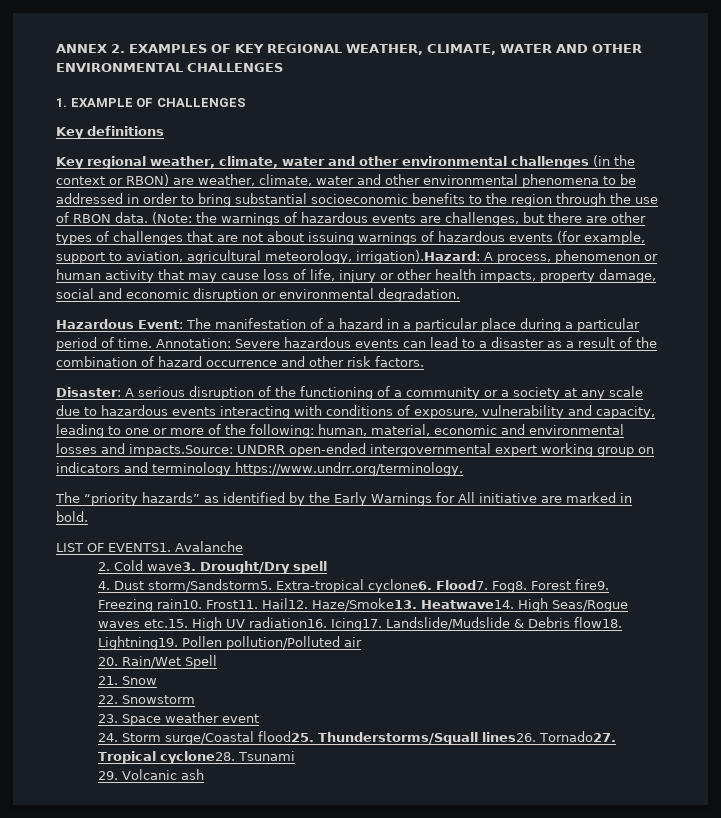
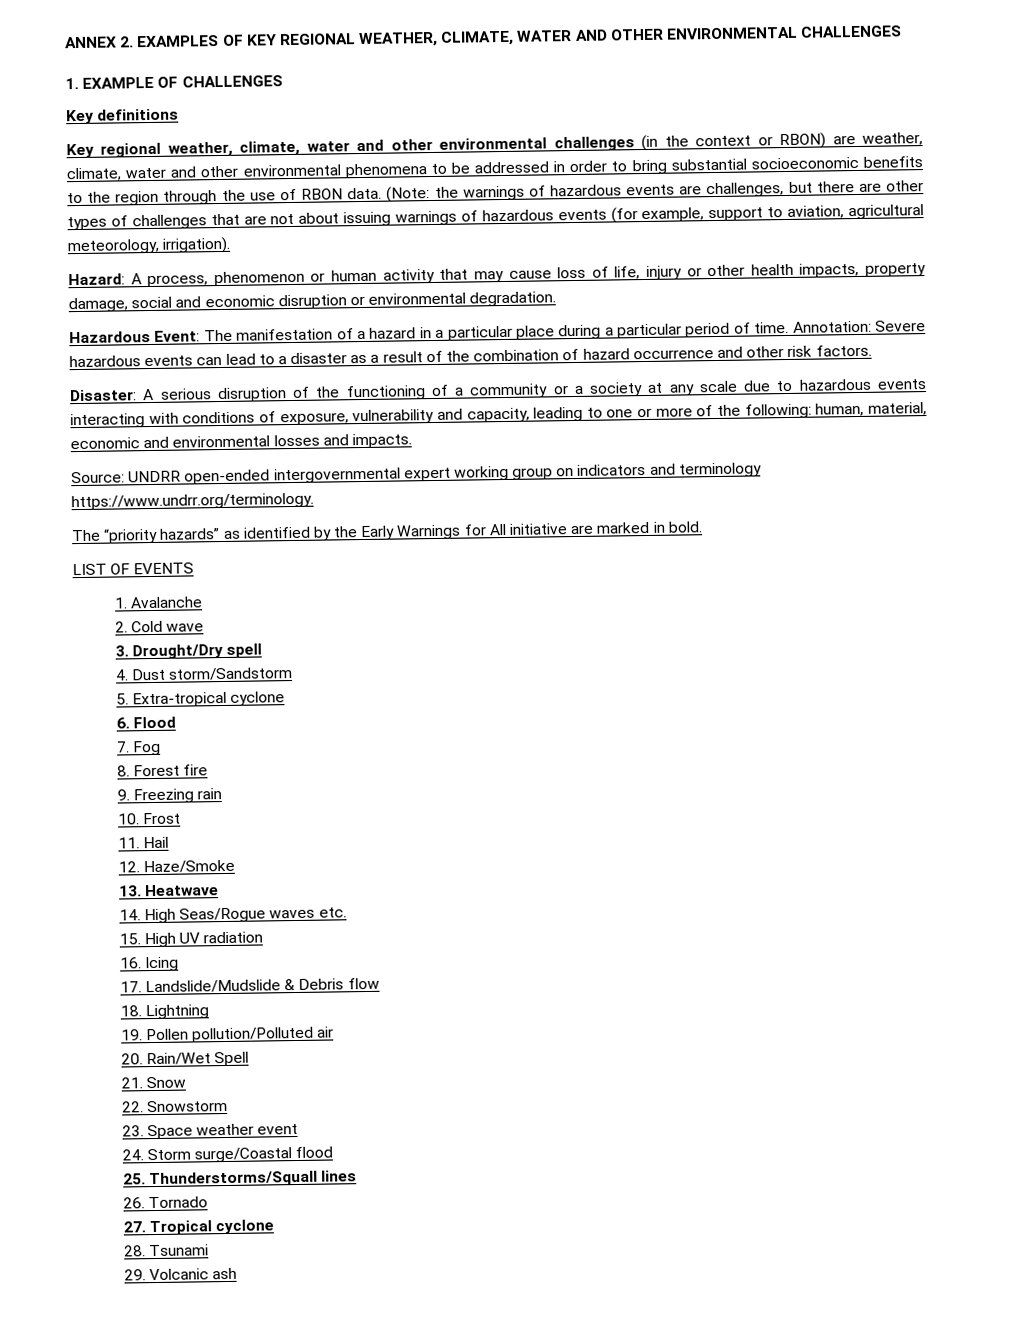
[356,250,480,264] irrigation).Hazard: -> [162,236,232,254] [68,273,125,286] irrigation). // Hazard:
[129,444,233,457] impacts.Source: -> [351,433,412,449] [71,471,125,484] impacts. // Source:
[108,543,171,552] EVENTS1. -> [133,562,195,575] [113,597,128,609] EVENTS // 1.
[147,562,197,571] wave3. -> [166,623,205,632] [114,645,129,657] wave // 3.
[148,579,610,593] [98,598,629,612] [98,617,623,631] [98,636,179,650] storm/Sandstorm5. Extra-tropical cyclone6. Flood7. Fog8. Forest fire9. Freezing rain10. Frost11. Hail12. Haze/Smoke13. Heatwave14. High Seas/Rogue waves etc.15. High UV radiation16. Icing17. Landslide/Mudslide & Debris flow18. Lightning19. -> [168,667,294,681] [115,691,286,708] [115,716,176,729] [115,740,161,756] [116,764,209,777] [116,788,223,804] [116,812,181,825] [117,836,169,849] [117,859,235,874] [117,884,219,897] [118,907,347,924] [118,931,264,948] [119,956,179,972] [119,977,380,994] [119,1004,209,1020] [120,1029,143,1041] storm/Sandstorm // 5. Extra-tropical cyclone // 6. Flood // 7. Fog // 8. Forest fire // 9. Freezing rain // 10. Frost // 11. Hail // 12. Haze/Smoke // 13. Heatwave // 14. High Seas/Rogue waves etc. // 15. High UV radiation // 16. Icing // 17. Landslide/Mudslide & Debris flow // 18. Lightning // 19.
[258,731,617,745] [98,751,236,764] flood25. Thunderstorms/Squall lines26. Tornado27. Tropical cyclone28. -> [295,1146,334,1159] [122,1170,358,1188] [122,1196,208,1209] [122,1219,275,1236] [123,1245,146,1257] flood // 25. Thunderstorms/Squall lines // 26. Tornado // 27. Tropical cyclone // 28.

